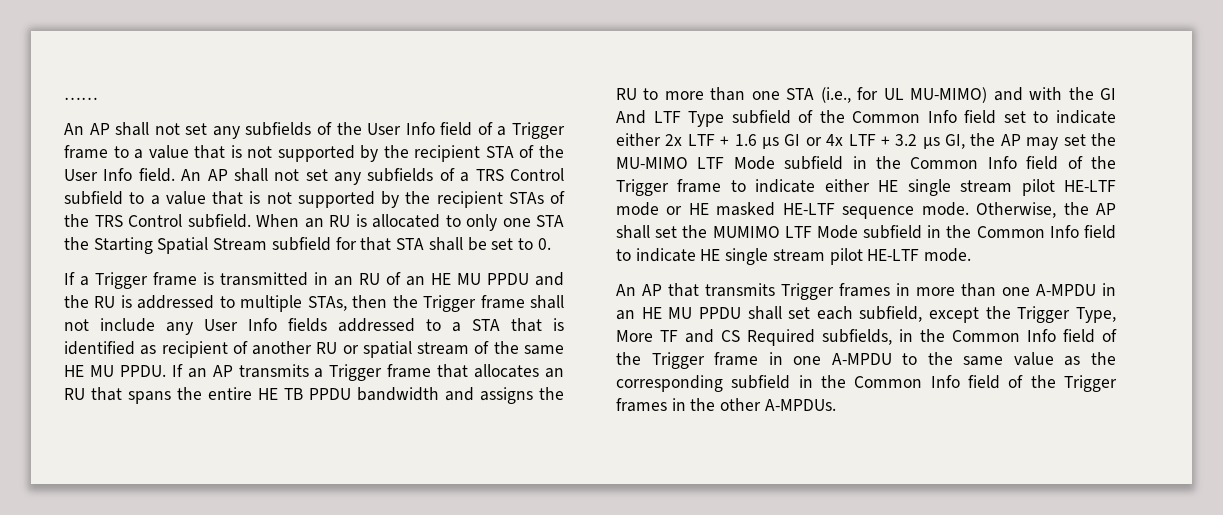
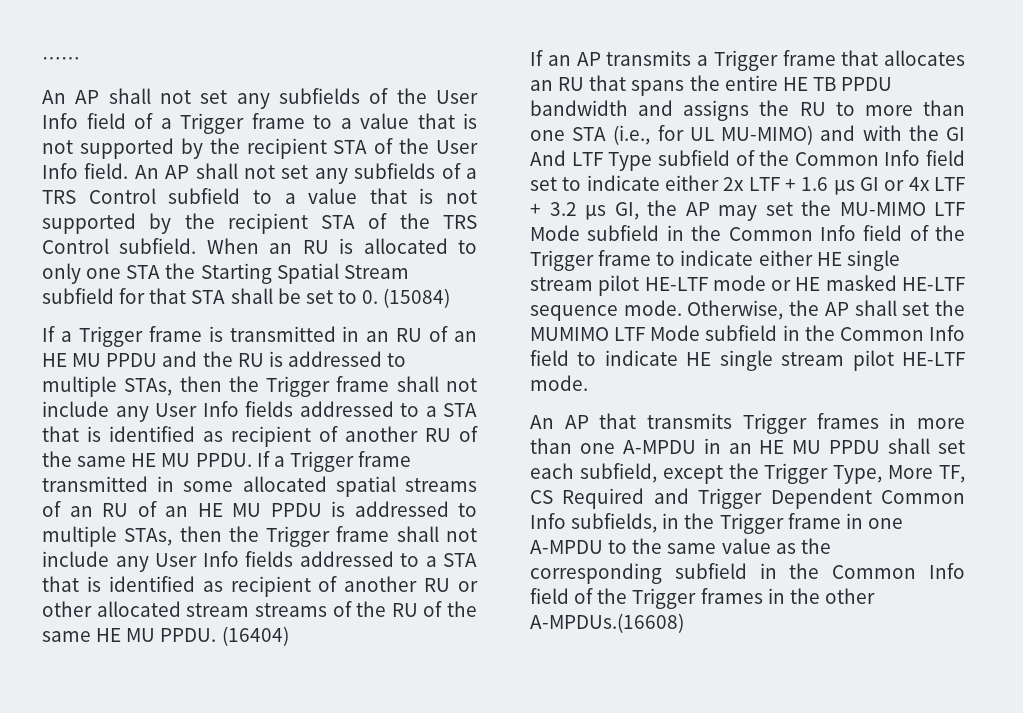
[508,192,544,204] STAs -> [321,215,356,229] STA
(551, 244) none -> [383,288,451,308] (15084)
[342,341,470,358] or spatial stream -> (451, 435) none
(183, 370) none -> [273,451,412,472] [42,476,477,497] [42,501,477,517] [42,526,477,547] [42,551,477,572] [42,576,478,597] [42,601,477,617] [42,626,289,646] [530,50,543,66] a Trigger frame transmitted in some allocated spatial streams of an RU of an HE MU PPDU is addressed to multiple STAs, then the Trigger frame shall not include any User Info fields addressed to a STA that is identified as recipient of another RU or other allocated stream streams of the RU of the same HE MU PPDU. (16404) // If
[660,329,1117,346] TF and CS Required subfields, in the Common Info field of -> [939,465,966,483] [530,488,965,509] [530,513,680,533] TF, CS Required and Trigger Dependent Common Info subfields, in
[764,399,836,411] A-MPDUs. -> [530,613,684,633] A-MPDUs.(16608)

